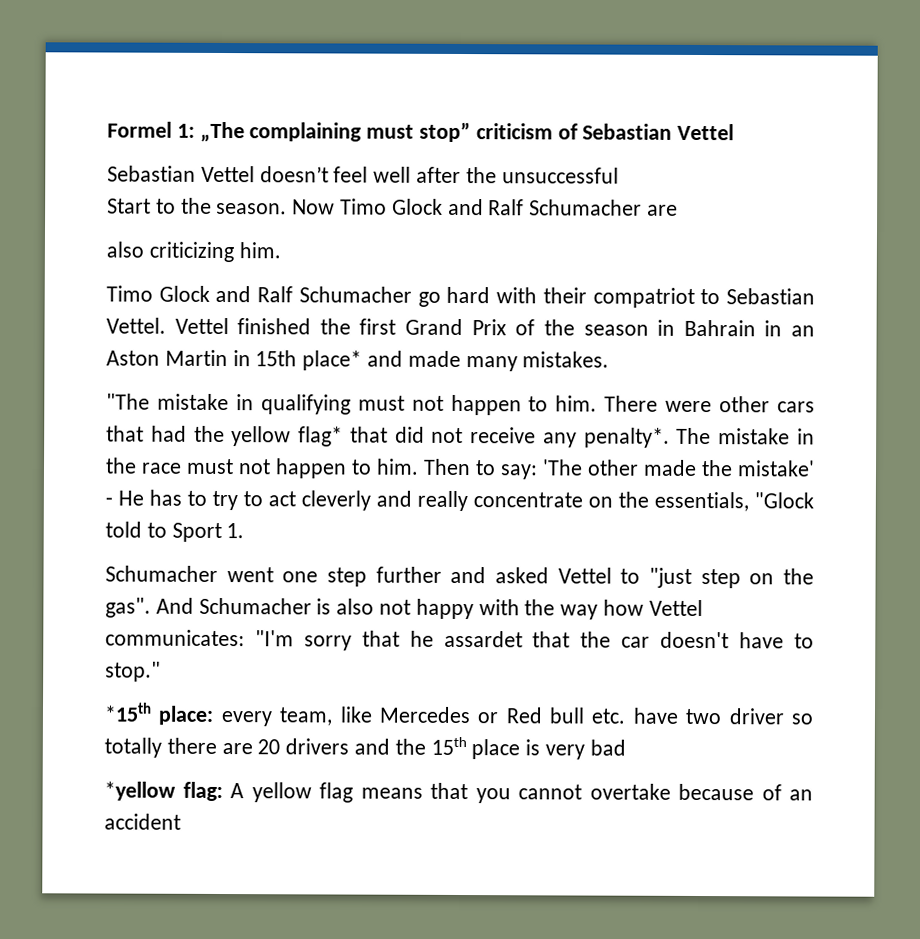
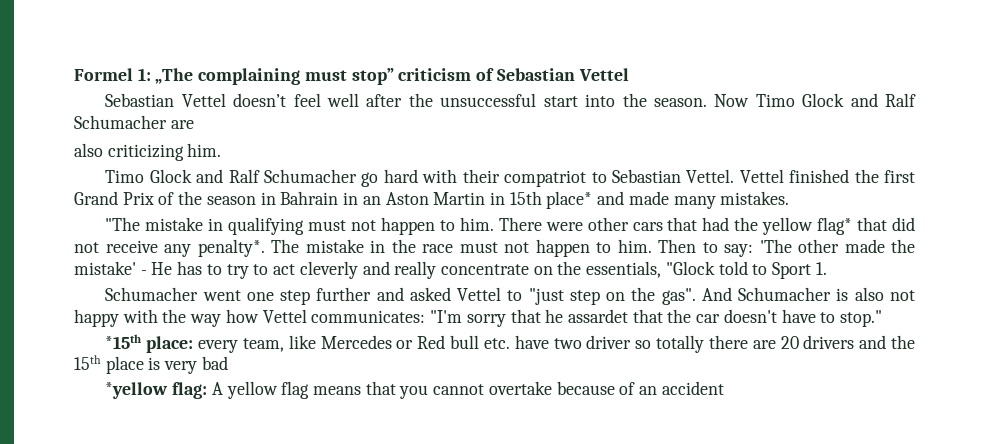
[107,198,176,214] // Start to -> [543,94,616,107] start into

